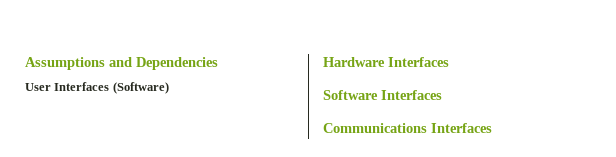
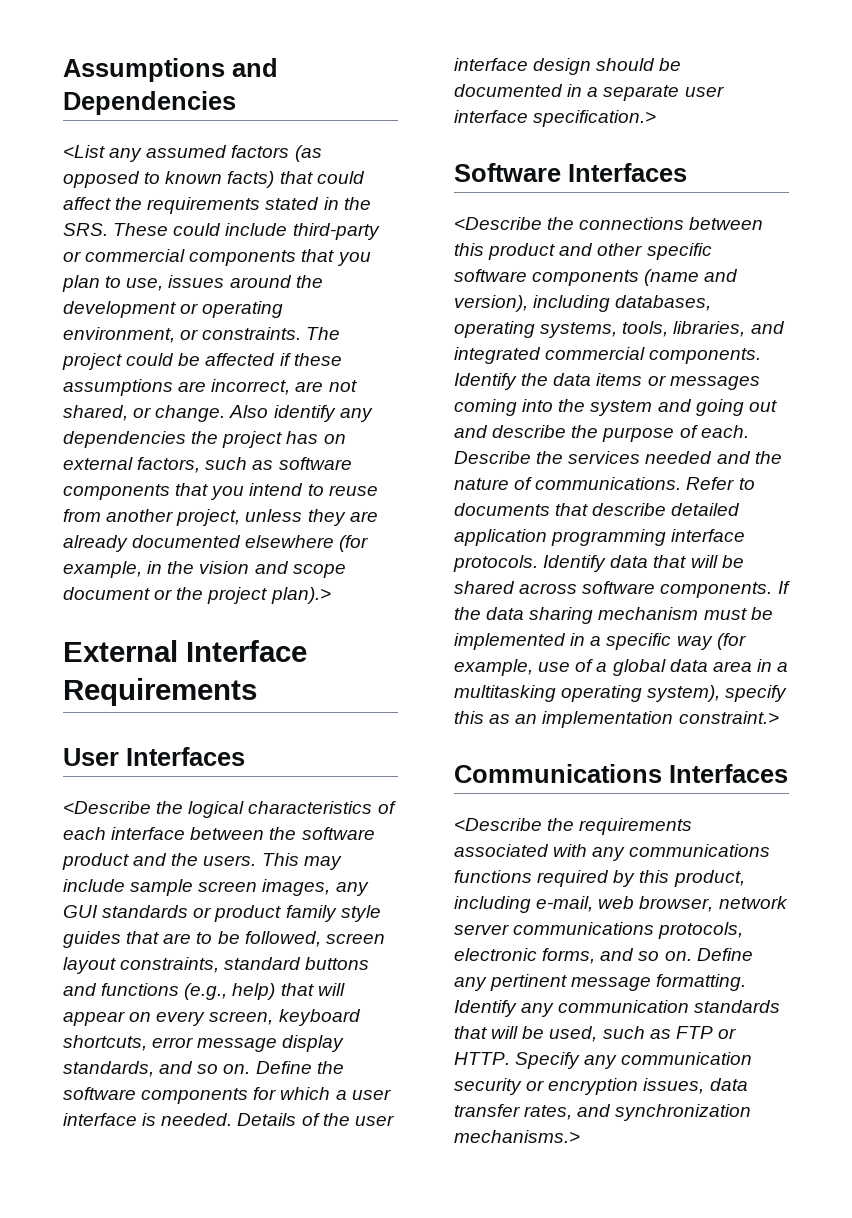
[25,82,169,94] [323,57,449,67] [323,90,442,100] [323,123,492,133] User Interfaces (Software) // Hardware Interfaces // Software Interfaces // Communications Interfaces -> [63,145,322,162] [63,171,365,188] [63,197,371,214] [63,223,380,240] [63,249,371,266] [62,275,323,292] [63,301,284,318] [63,327,341,343] [62,353,342,370] [63,379,357,396] [63,405,373,422] [63,431,346,448] [63,457,352,473] [63,483,378,500] [63,509,378,526] [63,535,369,552] [63,561,346,578] [63,587,331,604] [63,640,307,662] [63,678,257,706] [63,747,245,766] [63,801,396,818] [63,827,375,840] [62,853,342,870] [63,879,369,896] [63,905,381,922] [63,931,385,948] [63,957,370,974] [63,983,345,1000] [63,1009,361,1026] [63,1035,345,1052] [63,1061,344,1077] [63,1087,391,1104] [63,1113,394,1126] [454,58,682,75] [454,84,724,101] [454,110,657,127] [454,163,687,182] [454,217,764,230] [454,243,712,260] [454,269,739,286] [454,295,712,312] [454,321,785,338] [454,347,762,364] [454,373,760,390] [454,399,777,416] [454,425,749,442] [454,451,782,464] [454,477,755,490] [454,503,741,516] [454,529,746,546] [453,555,744,572] [454,581,790,598] [454,607,773,624] [454,633,746,650] [454,659,789,676] [454,685,788,702] [454,711,779,728] [454,764,788,783] [454,818,693,835] [454,844,771,861] [454,870,745,887] [454,896,788,913] [454,922,744,939] [454,948,753,964] [454,974,747,991] [454,1000,781,1017] [454,1026,736,1042] [454,1052,753,1069] [454,1078,748,1095] [454,1104,752,1121] [454,1130,580,1143] <List any assumed factors (as opposed to known facts) that could affect the requirements stated in the SRS. These could include third-party or commercial components that you plan to use, issues around the development or operating environment, or constraints. The project could be affected if these assumptions are incorrect, are not shared, or change. Also identify any dependencies the project has on external factors, such as software components that you intend to reuse from another project, unless they are already documented elsewhere (for example, in the vision and scope document or the project plan).> // External Interface Requirements // User Interfaces // <Describe the logical characteristics of each interface between the software product and the users. This may include sample screen images, any GUI standards or product family style guides that are to be followed, screen layout constraints, standard buttons and functions (e.g., help) that will appear on every screen, keyboard shortcuts, error message display standards, and so on. Define the software components for which a user interface is needed. Details of the user interface design should be documented in a separate user interface specification.> // Software Interfaces // <Describe the connections between this product and other specific software components (name and version), including databases, operating systems, tools, libraries, and integrated commercial components. Identify the data items or messages coming into the system and going out and describe the purpose of each. Describe the services needed and the nature of communications. Refer to documents that describe detailed application programming interface protocols. Identify data that will be shared across software components. If the data sharing mechanism must be implemented in a specific way (for example, use of a global data area in a multitasking operating system), specify this as an implementation constraint.> // Communications Interfaces // <Describe the requirements associated with any communications functions required by this product, including e-mail, web browser, network server communications protocols, electronic forms, and so on. Define any pertinent message formatting. Identify any communication standards that will be used, such as FTP or HTTP. Specify any communication security or encryption issues, data transfer rates, and synchronization mechanisms.>

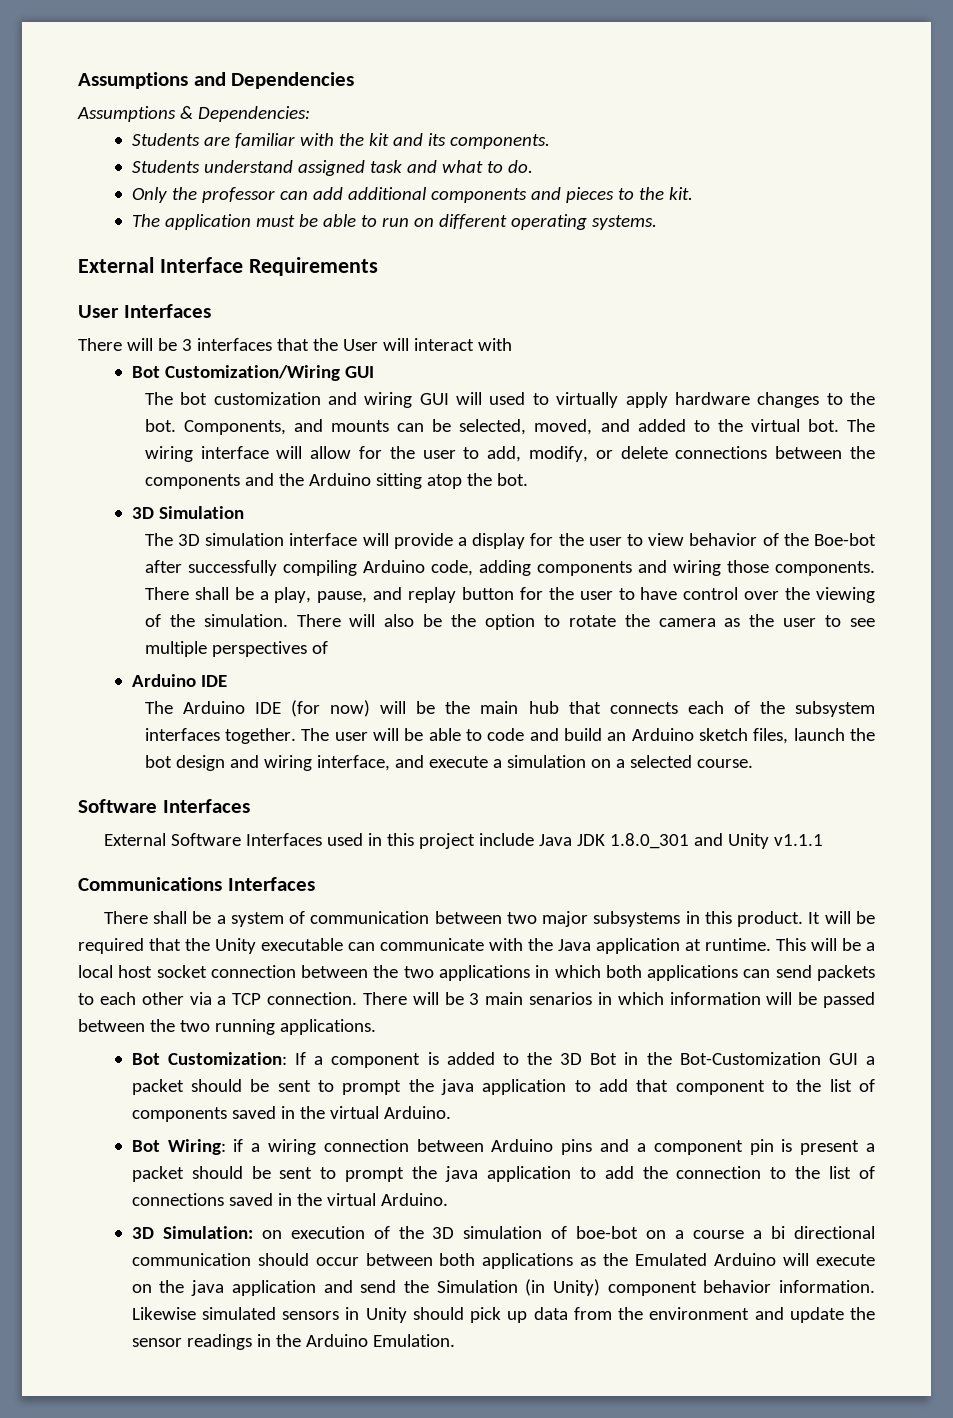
[63,145,322,162] [63,171,365,188] [63,197,371,214] [63,223,380,240] [63,249,371,266] [62,275,323,292] [63,301,284,318] [63,327,341,343] [62,353,342,370] [63,379,357,396] [63,405,373,422] [63,431,346,448] [63,457,352,473] [63,483,378,500] [63,509,378,526] [63,535,369,552] [63,561,346,578] [63,587,331,604] <List any assumed factors (as opposed to known facts) that could affect the requirements stated in the SRS. These could include third-party or commercial components that you plan to use, issues around the development or operating environment, or constraints. The project could be affected if these assumptions are incorrect, are not shared, or change. Also identify any dependencies the project has on external factors, such as software components that you intend to reuse from another project, unless they are already documented elsewhere (for example, in the vision and scope document or the project plan).> -> [77,106,310,122] [131,133,550,149] [131,160,533,176] [131,187,693,203] [131,214,657,230] Assumptions & Dependencies: // Students are familiar with the kit and its components. // Students understand assigned task and what to do. // Only the professor can add additional components and pieces to the kit. // The application must be able to run on different operating systems.
[63,801,396,818] [63,827,375,840] [62,853,342,870] [63,879,369,896] [63,905,381,922] [63,931,385,948] [63,957,370,974] [63,983,345,1000] [63,1009,361,1026] [63,1035,345,1052] [63,1061,344,1077] [63,1087,391,1104] [63,1113,394,1126] [454,58,682,75] [454,84,724,101] [454,110,657,127] [454,163,687,182] [454,217,764,230] [454,243,712,260] [454,269,739,286] [454,295,712,312] [454,321,785,338] [454,347,762,364] [454,373,760,390] [454,399,777,416] [454,425,749,442] [454,451,782,464] [454,477,755,490] [454,503,741,516] [454,529,746,546] [453,555,744,572] [454,581,790,598] [454,607,773,624] [454,633,746,650] [454,659,789,676] [454,685,788,702] [454,711,779,728] [454,764,788,783] [454,818,693,835] [454,844,771,861] [454,870,745,887] [454,896,788,913] [454,922,744,939] [454,948,753,964] [454,974,747,991] [454,1000,781,1017] [454,1026,736,1042] [454,1052,753,1069] [454,1078,748,1095] [454,1104,752,1121] [454,1130,580,1143] <Describe the logical characteristics of each interface between the software product and the users. This may include sample screen images, any GUI standards or product family style guides that are to be followed, screen layout constraints, standard buttons and functions (e.g., help) that will appear on every screen, keyboard shortcuts, error message display standards, and so on. Define the software components for which a user interface is needed. Details of the user interface design should be documented in a separate user interface specification.> // Software Interfaces // <Describe the connections between this product and other specific software components (name and version), including databases, operating systems, tools, libraries, and integrated commercial components. Identify the data items or messages coming into the system and going out and describe the purpose of each. Describe the services needed and the nature of communications. Refer to documents that describe detailed application programming interface protocols. Identify data that will be shared across software components. If the data sharing mechanism must be implemented in a specific way (for example, use of a global data area in a multitasking operating system), specify this as an implementation constraint.> // Communications Interfaces // <Describe the requirements associated with any communications functions required by this product, including e-mail, web browser, network server communications protocols, electronic forms, and so on. Define any pertinent message formatting. Identify any communication standards that will be used, such as FTP or HTTP. Specify any communication security or encryption issues, data transfer rates, and synchronization mechanisms.> -> [78,338,512,351] [131,365,374,381] [144,392,875,408] [144,419,876,435] [144,446,875,462] [144,473,528,489] [131,506,244,519] [144,533,877,549] [144,560,876,576] [144,587,875,603] [144,614,875,630] [144,641,328,657] [131,674,227,687] [144,700,875,717] [144,728,876,744] [144,755,753,771] [78,799,250,813] [103,833,823,849] [78,877,315,891] [103,911,876,927] [78,938,875,954] [78,965,876,981] [78,992,876,1008] [78,1019,376,1035] [131,1052,875,1068] [131,1079,875,1095] [131,1106,451,1122] [131,1139,876,1155] [131,1166,875,1182] [131,1193,448,1206] [131,1226,876,1239] [131,1253,876,1269] [131,1279,875,1296] [131,1307,875,1323] [131,1334,455,1350] There will be 3 interfaces that the User will interact with // Bot Customization/Wiring GUI // The bot customization and wiring GUI will used to virtually apply hardware changes to the bot. Components, and mounts can be selected, moved, and added to the virtual bot. The wiring interface will allow for the user to add, modify, or delete connections between the components and the Arduino sitting atop the bot. // 3D Simulation // The 3D simulation interface will provide a display for the user to view behavior of the Boe-bot after successfully compiling Arduino code, adding components and wiring those components. There shall be a play, pause, and replay button for the user to have control over the viewing of the simulation. There will also be the option to rotate the camera as the user to see multiple perspectives of // Arduino IDE // The Arduino IDE (for now) will be the main hub that connects each of the subsystem interfaces together. The user will be able to code and build an Arduino sketch files, launch the bot design and wiring interface, and execute a simulation on a selected course. // Software Interfaces // External Software Interfaces used in this project include Java JDK 1.8.0_301 and Unity v1.1.1 // Communications Interfaces // There shall be a system of communication between two major subsystems in this product. It will be required that the Unity executable can communicate with the Java application at runtime. This will be a local host socket connection between the two applications in which both applications can send packets to each other via a TCP connection. There will be 3 main senarios in which information will be passed between the two running applications. // Bot Customization: If a component is added to the 3D Bot in the Bot-Customization GUI a packet should be sent to prompt the java application to add that component to the list of components saved in the virtual Arduino. // Bot Wiring: if a wiring connection between Arduino pins and a component pin is present a packet should be sent to prompt the java application to add the connection to the list of connections saved in the virtual Arduino. // 3D Simulation: on execution of the 3D simulation of boe-bot on a course a bi directional communication should occur between both applications as the Emulated Arduino will execute on the java application and send the Simulation (in Unity) component behavior information. Likewise simulated sensors in Unity should pick up data from the environment and update the sensor readings in the Arduino Emulation.

